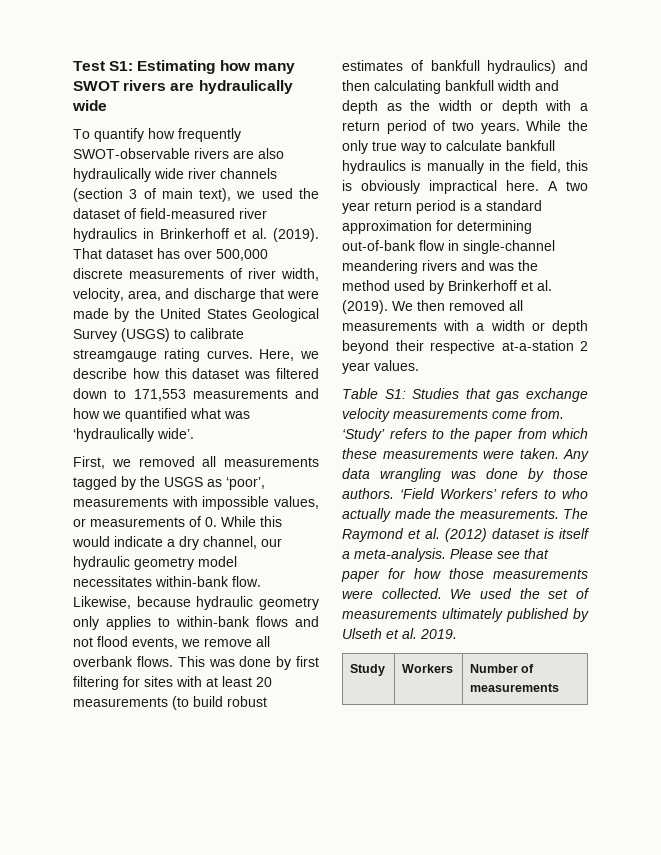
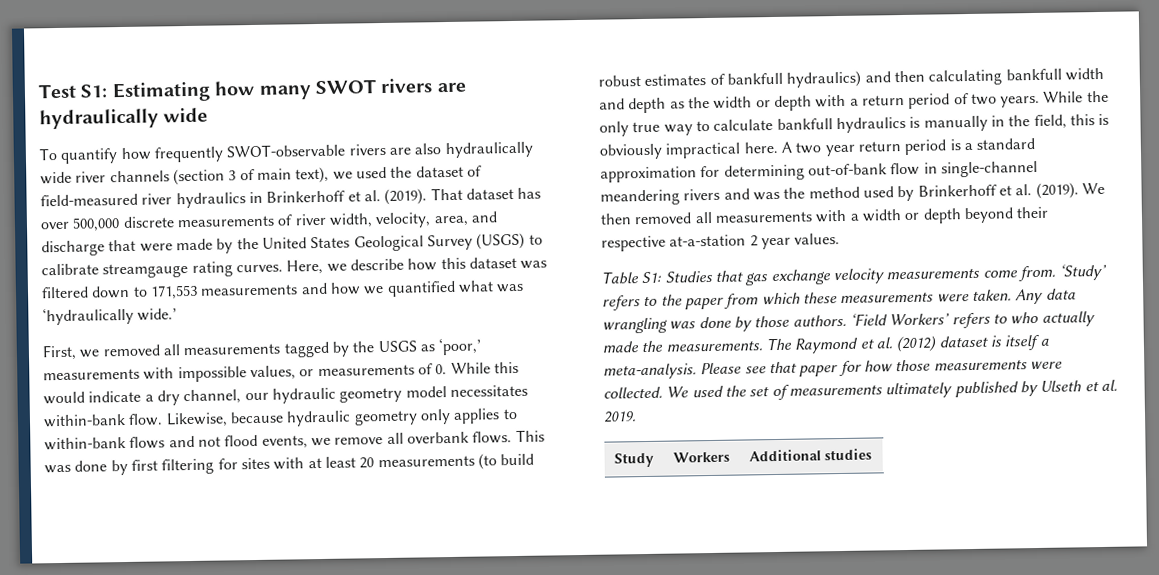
[157,428,194,439] wide’. -> [137,308,178,321] wide.’
[226,477,265,490] ‘poor’, -> [438,337,483,356] ‘poor,’
[470,664,535,673] [470,683,560,692] Number of measurements -> [748,448,872,462] Additional studies

